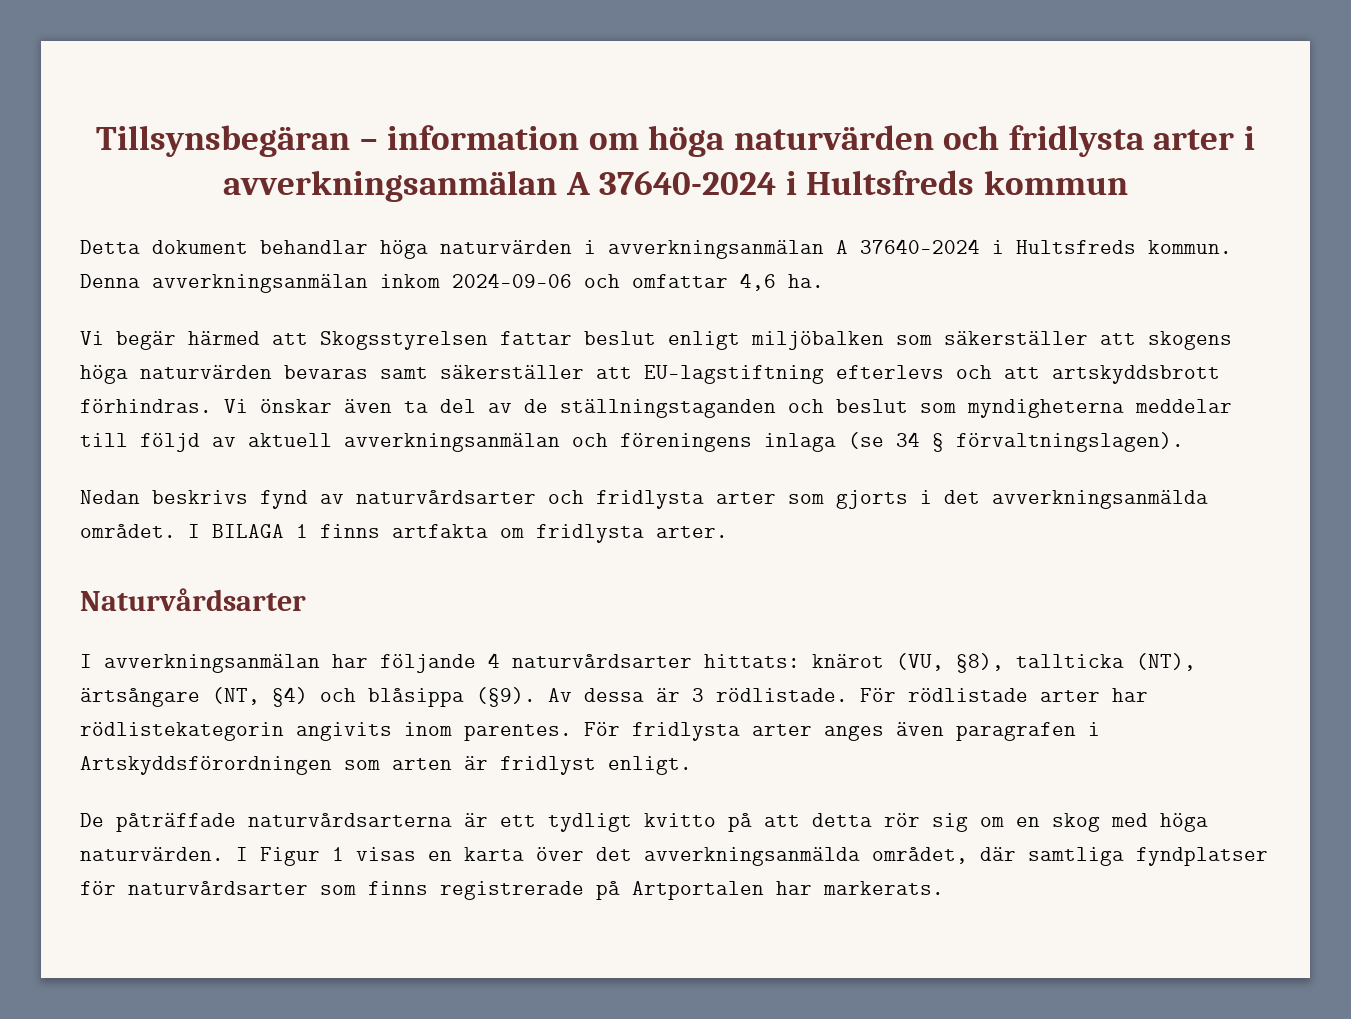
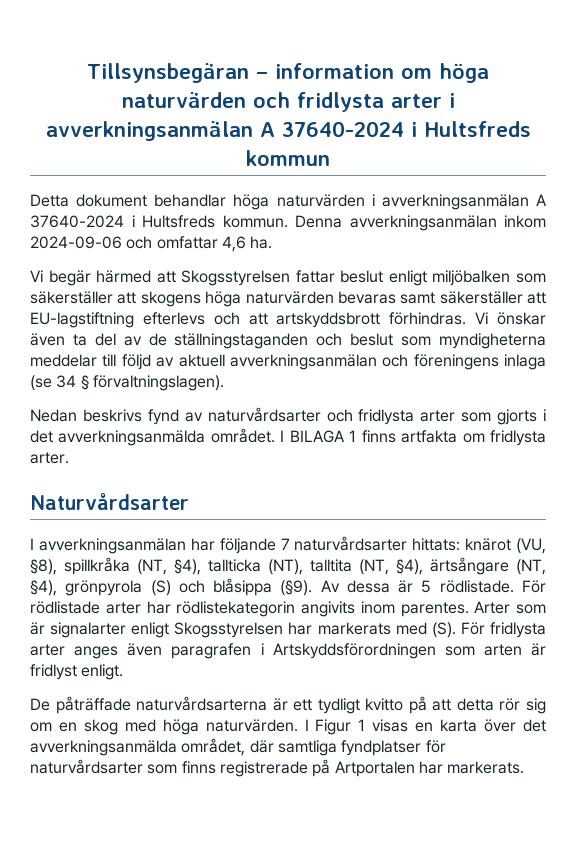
[488,653,500,668] 4 -> [280,538,290,550] 7
[1016,653,1196,671] [80,687,308,707] tallticka (NT), ärtsångare (NT, §4) -> [64,557,546,575] [30,580,171,596] spillkråka (NT, §4), tallticka (NT), talltita (NT, §4), ärtsångare (NT, §4), grönpyrola (S)
[692,688,704,702] 3 -> [421,580,432,593] 5
(572, 732) none -> [474,601,546,614] [30,622,456,638] Arter som är signalarter enligt Skogsstyrelsen har markerats med (S).

